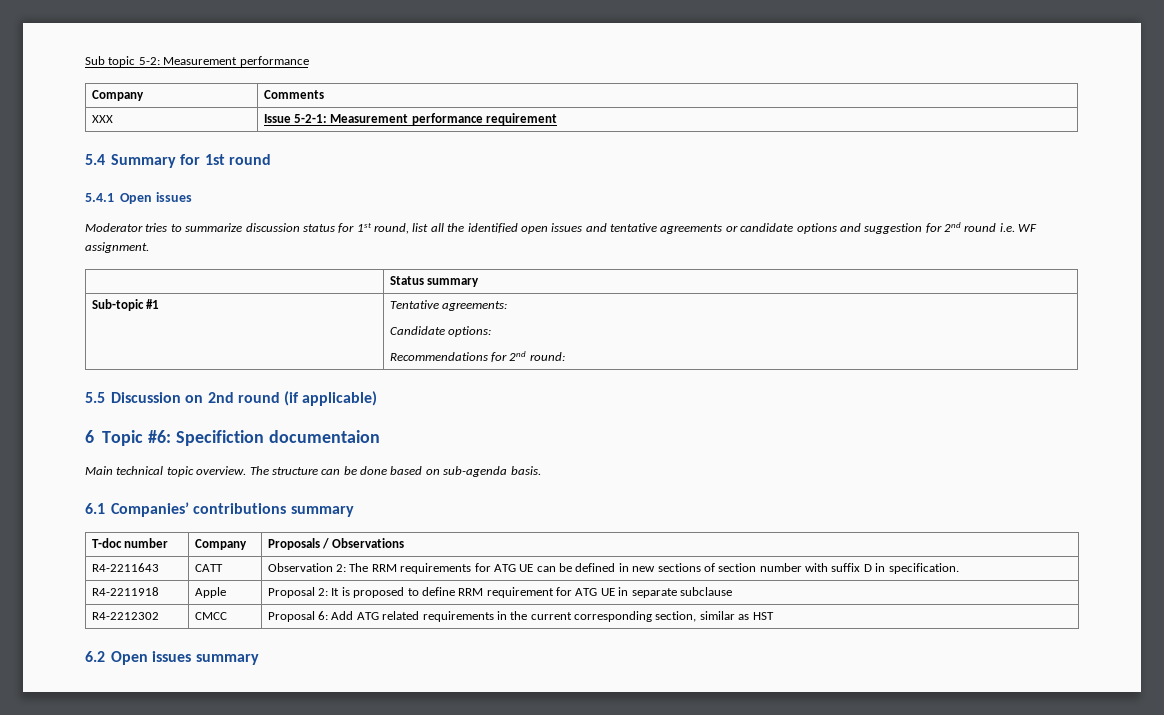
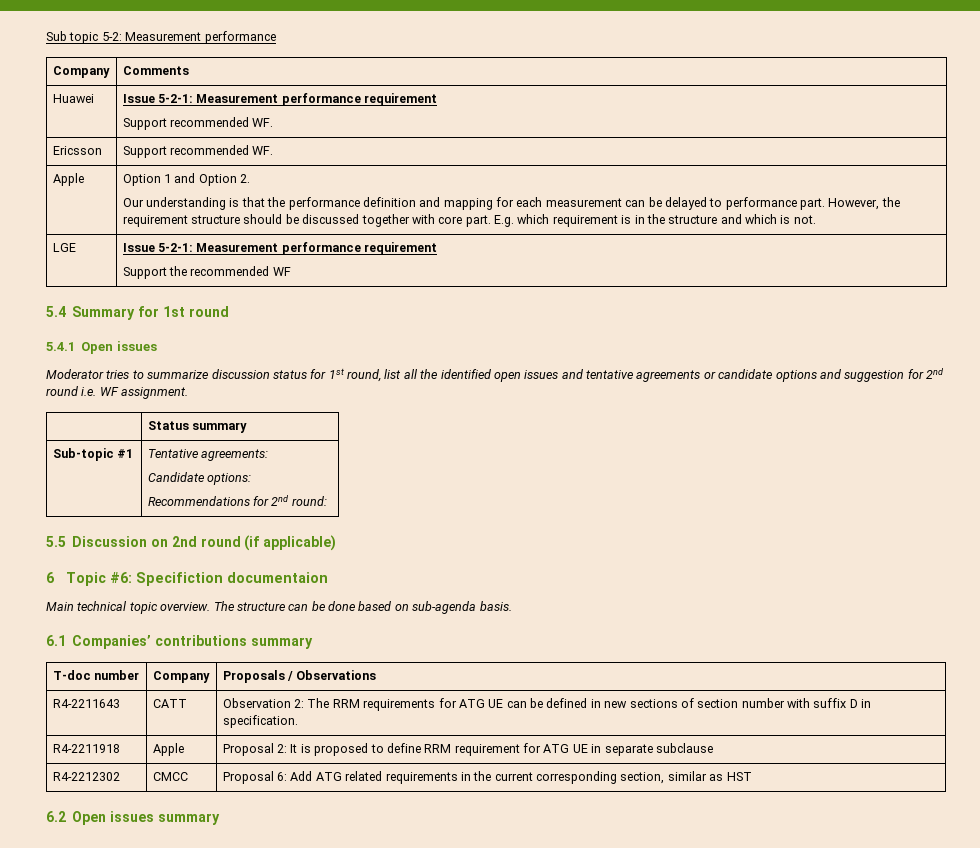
[91,115,113,123] [263,113,558,125] XXX | Issue 5-2-1: Measurement performance requirement -> [52,94,94,103] [122,93,438,106] [122,117,274,130] [52,146,102,155] [122,145,274,158] [52,173,84,186] [122,173,251,186] [122,197,900,210] [122,214,816,227] [52,243,76,252] [122,242,438,255] [122,266,291,279] Huawei | Issue 5-2-1: Measurement performance requirement // Support recommended WF. // Ericsson | Support recommended WF. // Apple | Option 1 and Option 2. // Our understanding is that the performance definition and mapping for each measurement can be delayed to performance part. However, the requirement structure should be discussed together with core part. E.g. which requirement is in the structure and which is not. // LGE | Issue 5-2-1: Measurement performance requirement // Support the recommended WF

